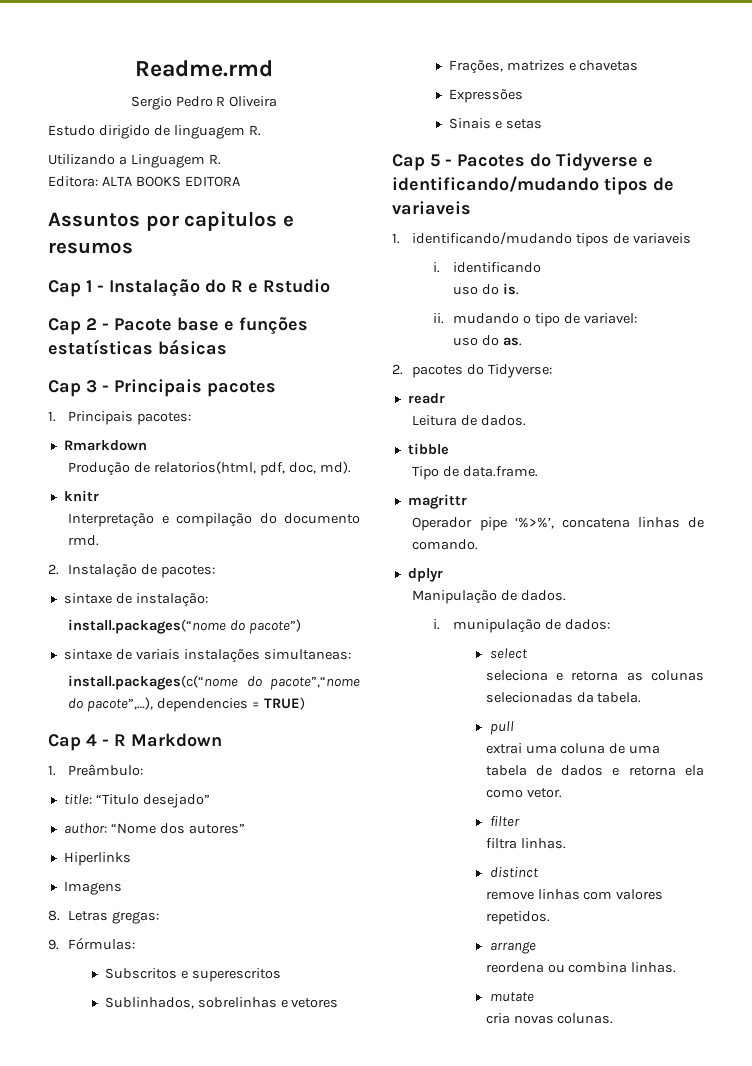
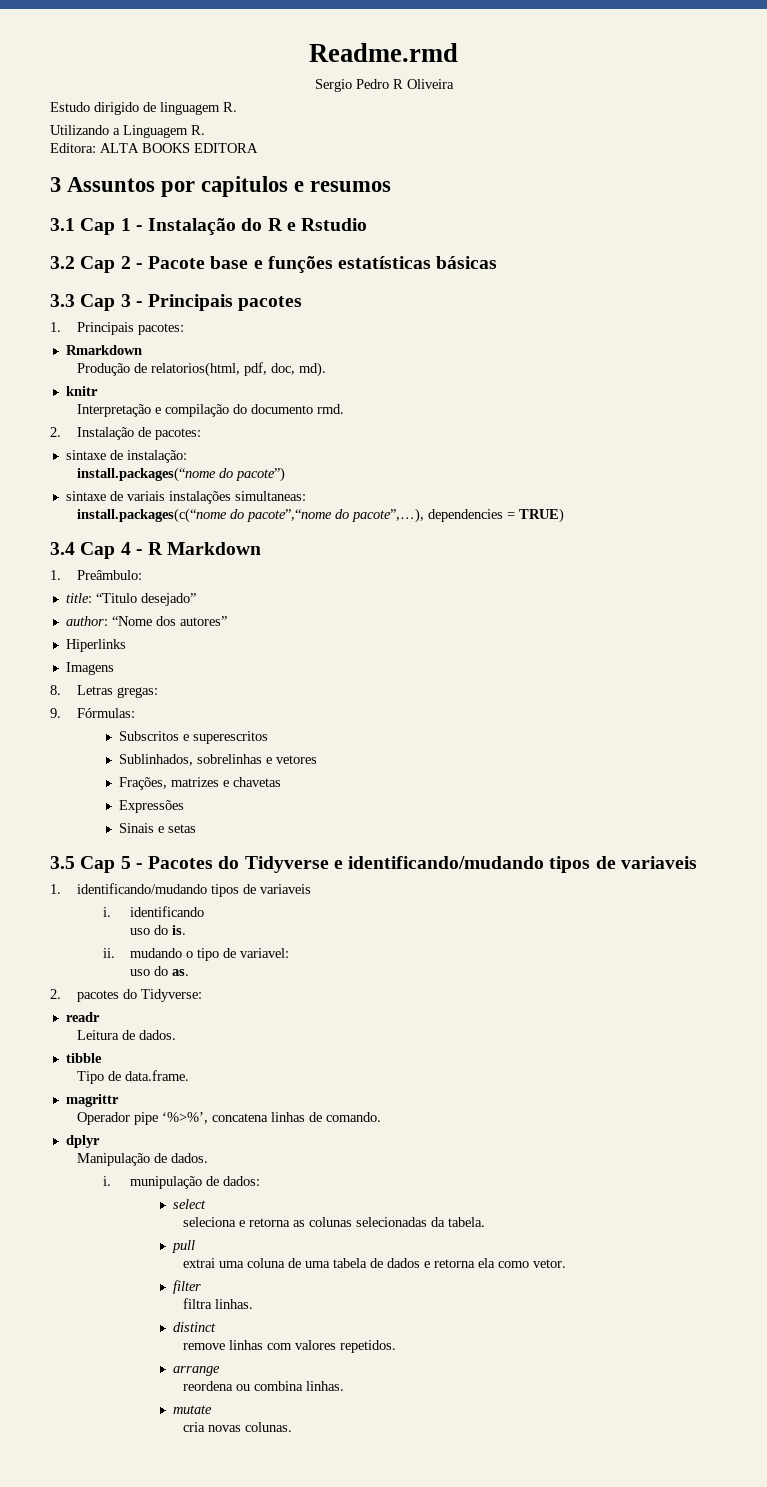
(240, 181) none -> [50,177,61,192] 3
(133, 248) none -> [50,218,75,231] 3.1
(330, 286) none -> [50,256,75,269] 3.2
(227, 347) none -> [50,294,75,307] 3.3
(306, 703) none -> [50,542,75,555] 3.4
(542, 124) none -> [50,856,75,869] 3.5

